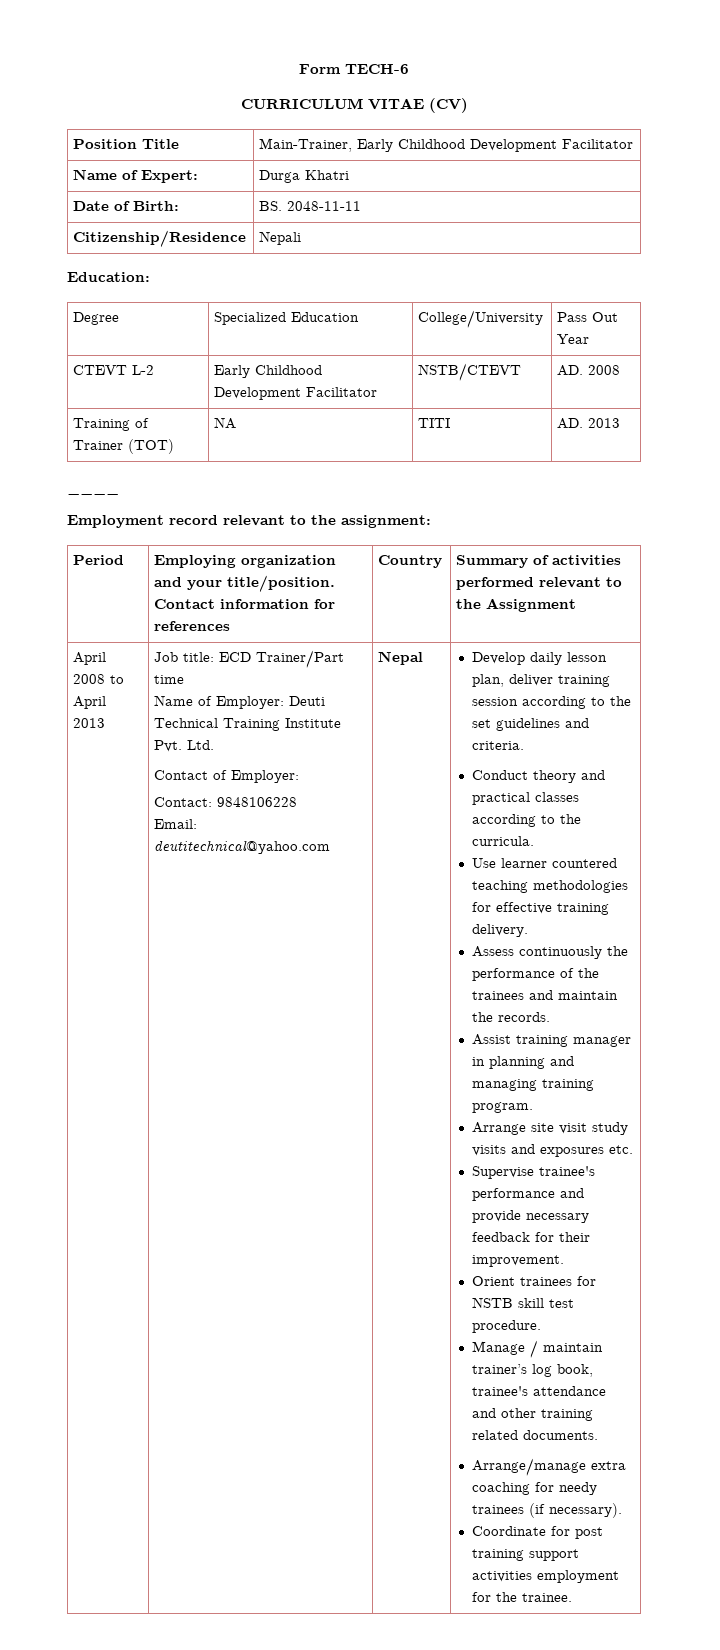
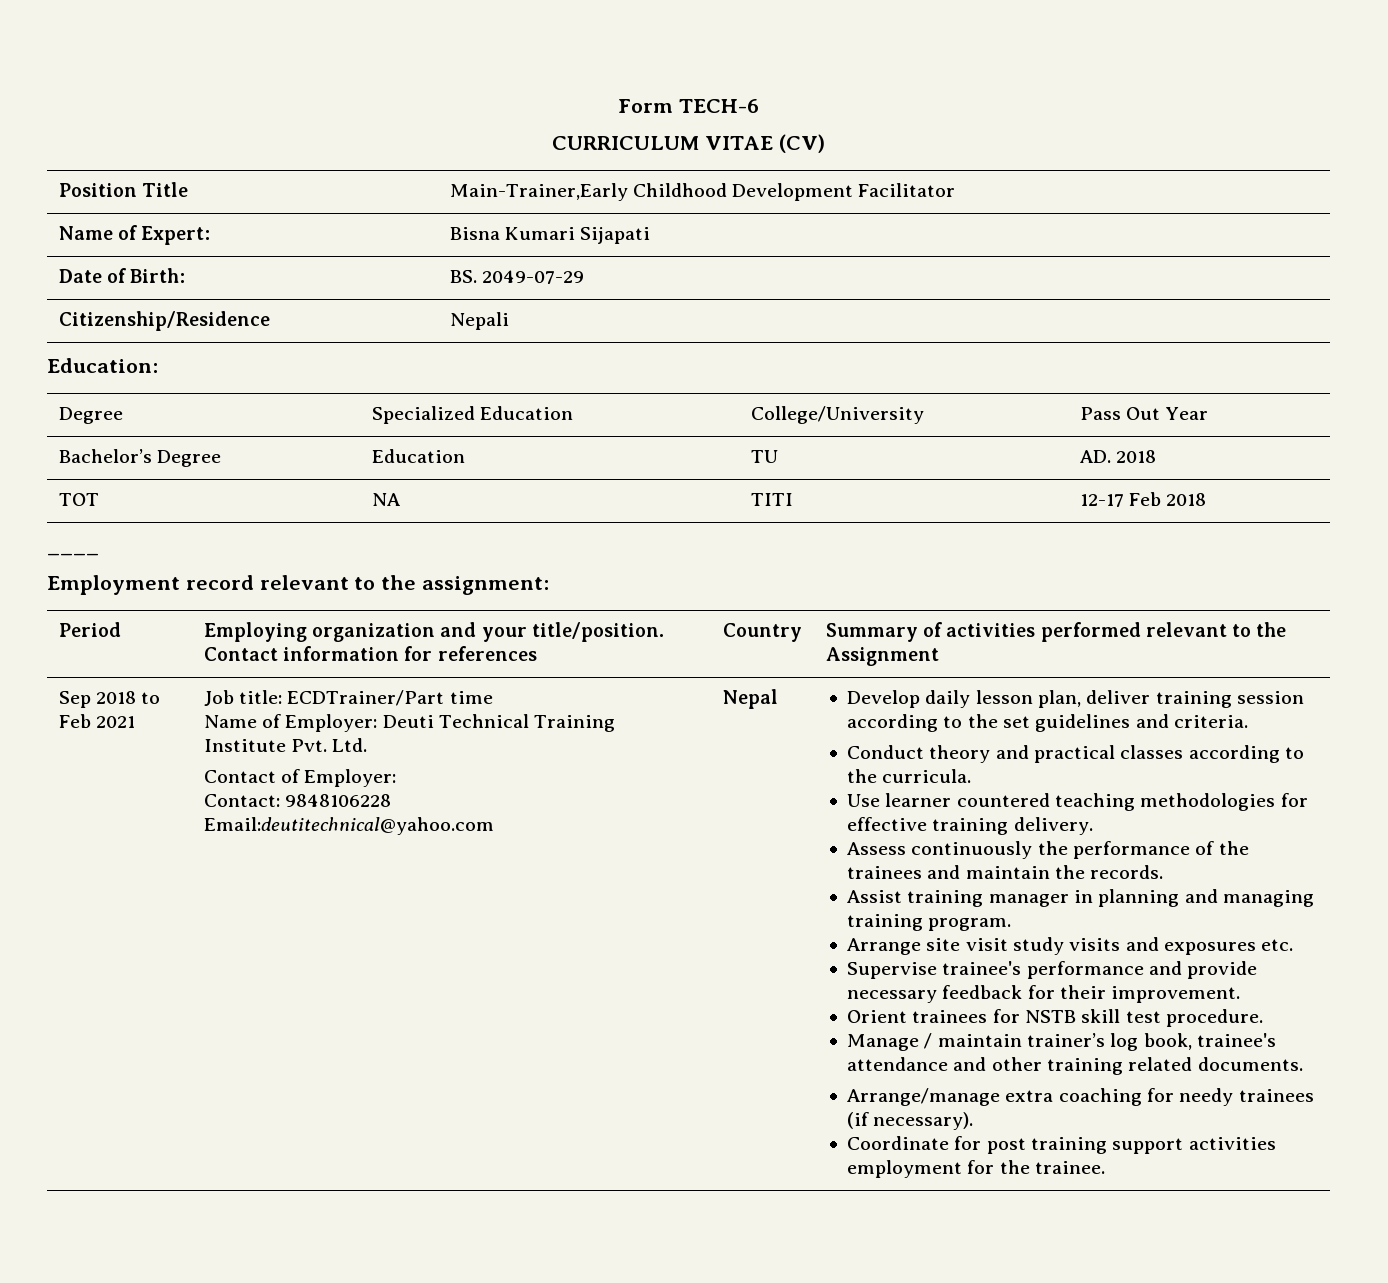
[259,138,394,152] Main-Trainer, Early -> [449,183,628,201] Main-Trainer,Early
[259,170,350,183] Durga Khatri -> [449,227,651,244] Bisna Kumari Sijapati
[287,201,362,211] 2048-11-11 -> [481,270,584,284] 2049-07-29
[73,365,155,375] [214,365,323,378] [214,387,378,400] [418,363,522,381] [557,365,621,376] [73,418,150,431] [73,439,175,454] CTEVT L-2 | Early Childhood Development Facilitator | NSTB/CTEVT | AD. 2008 // Training of Trainer (TOT) -> [58,449,221,467] [371,449,465,463] [750,450,778,463] [1079,450,1156,463] [58,493,99,506] Bachelor’s Degree | Education | TU | AD. 2018 // TOT
[557,418,621,429] AD. 2013 -> [1079,492,1207,507] 12-17 Feb 2018
[73,652,107,665] [73,674,125,684] [73,696,107,709] [73,718,106,728] April 2008 to April 2013 -> [58,691,161,708] [58,714,135,728] Sep 2018 to Feb 2021
[219,650,345,668] ECD Trainer/Part -> [287,690,445,706] ECDTrainer/Part
[154,819,198,829] [154,840,331,854] Email: deutitechnical@yahoo.com -> [203,817,494,835] Email:deutitechnical@yahoo.com

